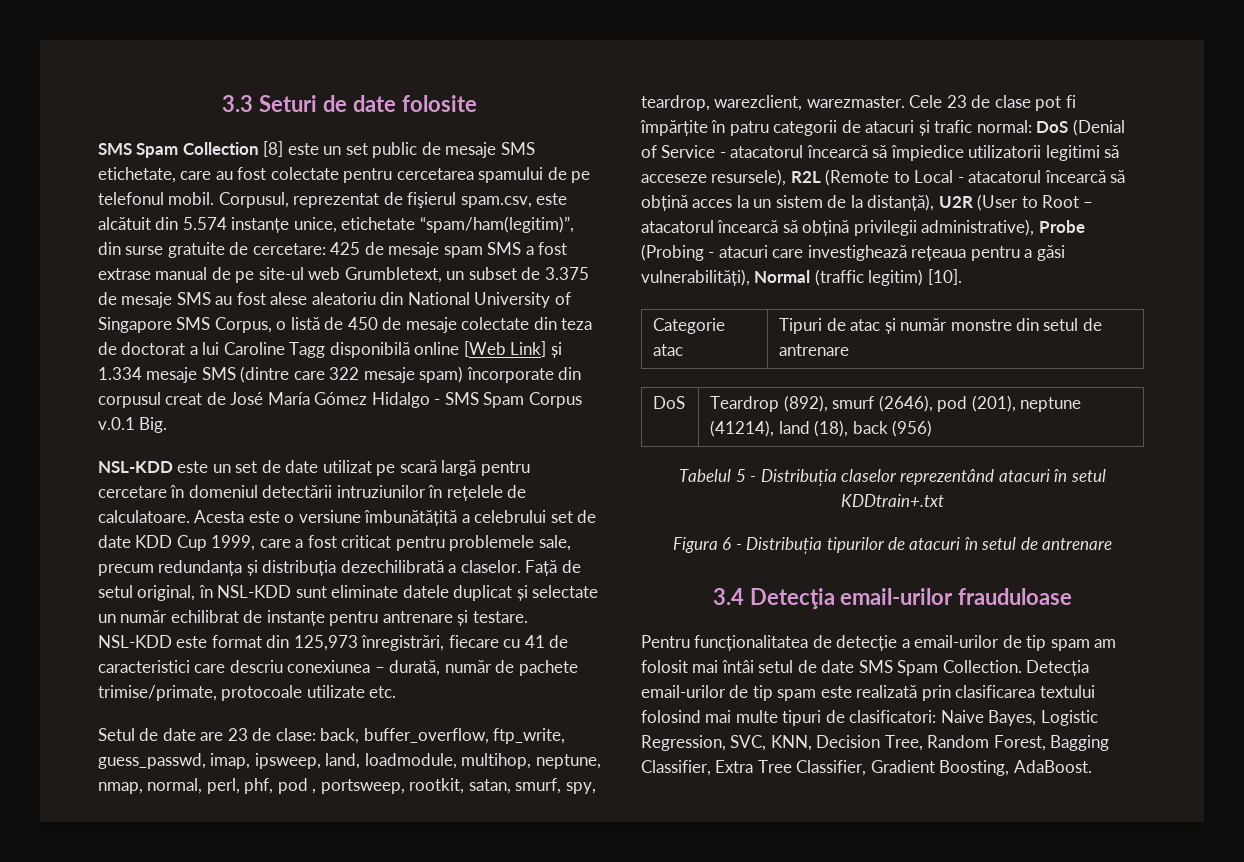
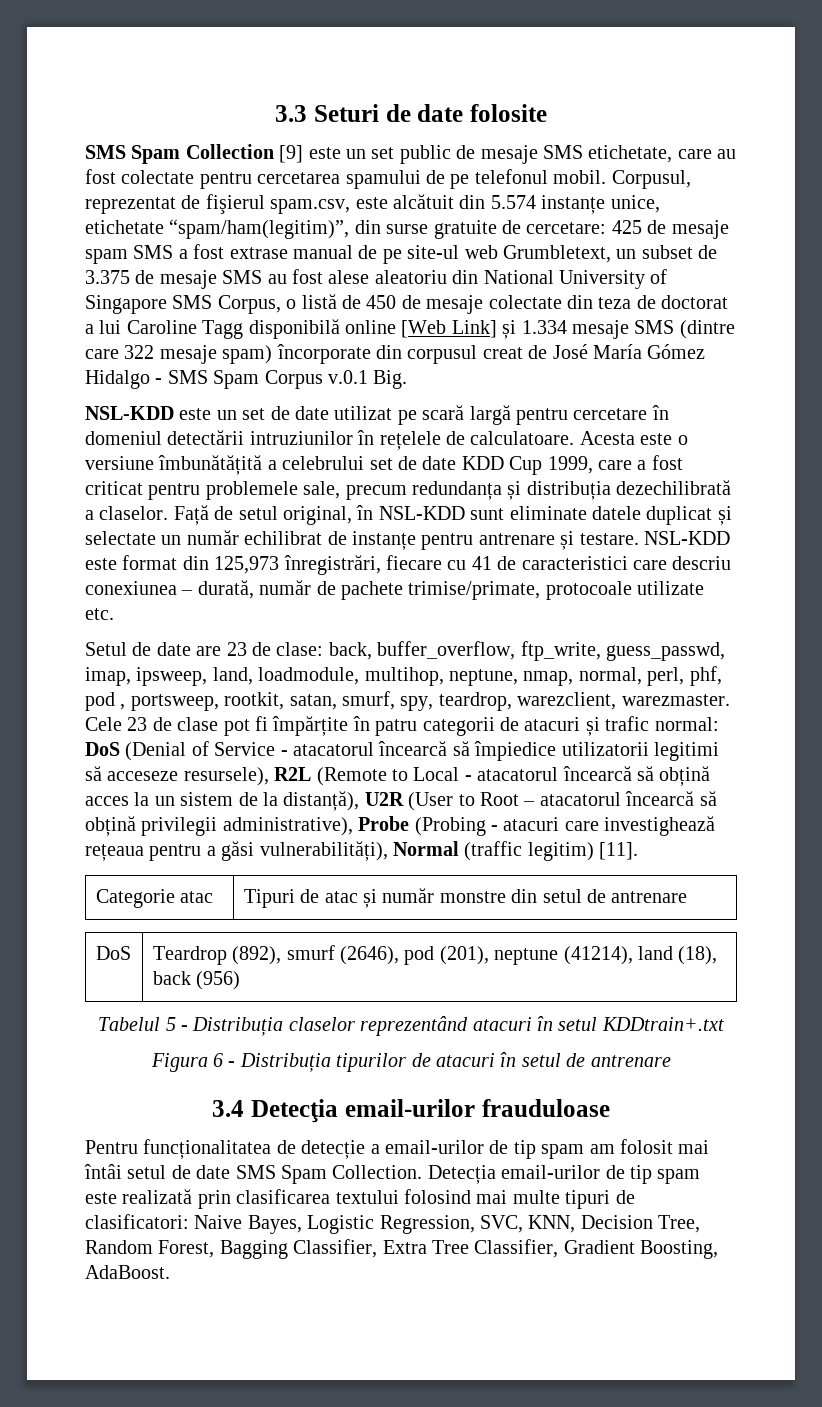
[263,141,284,157] [8] -> [279,145,304,163] [9]
[927,269,962,285] [10]. -> [599,842,639,860] [11].

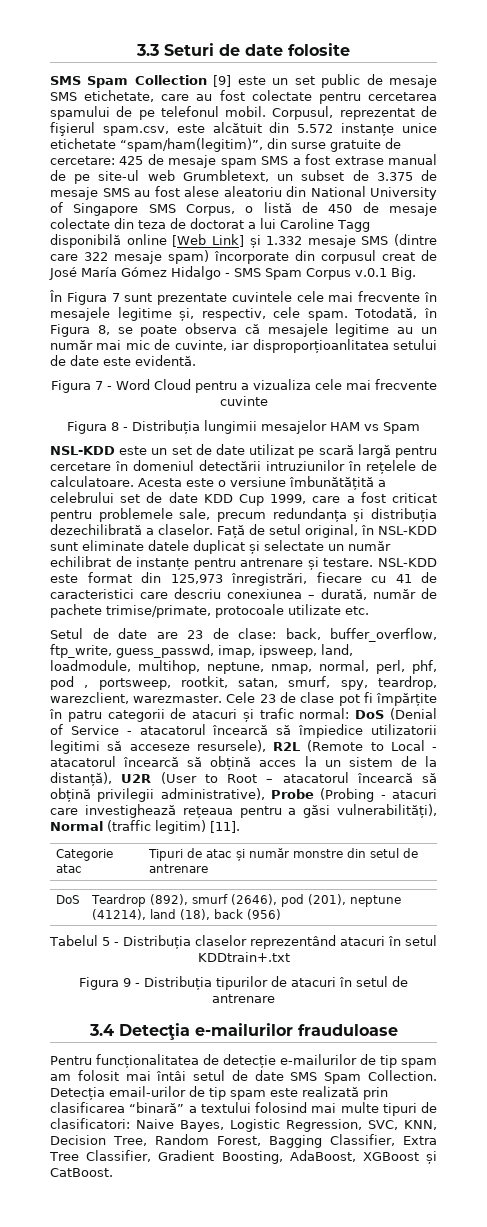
[490,195,660,214] 5.574 instanțe unice, -> [297,123,437,136] 5.572 instanțe unice
[521,320,567,334] 1.334 -> [266,236,303,245] 1.332
(408, 379) none -> [49,290,437,305] [50,307,437,321] [50,323,437,337] [50,339,437,353] [50,355,196,366] [50,379,437,393] [219,396,268,406] [67,420,420,434] // În Figura 7 sunt prezentate cuvintele cele mai frecvente în mesajele legitime și, respectiv, cele spam. Totodată, în Figura 8, se poate observa că mesajele legitime au un număr mai mic de cuvinte, iar disproporțioanlitatea setului de date este evidentă. // Figura 7 - Word Cloud pentru a vizualiza cele mai frecvente cuvinte // Figura 8 - Distribuția lungimii mesajelor HAM vs Spam
[212,1053,223,1067] 6 -> [123,978,131,987] 9
[344,1099,475,1117] email-urilor -> [194,1023,293,1036] e-mailurilor
[370,1140,484,1154] a email-urilor -> [280,1054,357,1065] e-mailurilor
(331, 1196) none -> [129,1102,197,1113] “binară” a
[85,1265,170,1279] AdaBoost. -> [289,1150,437,1164] [50,1168,113,1177] AdaBoost, XGBoost și CatBoost.

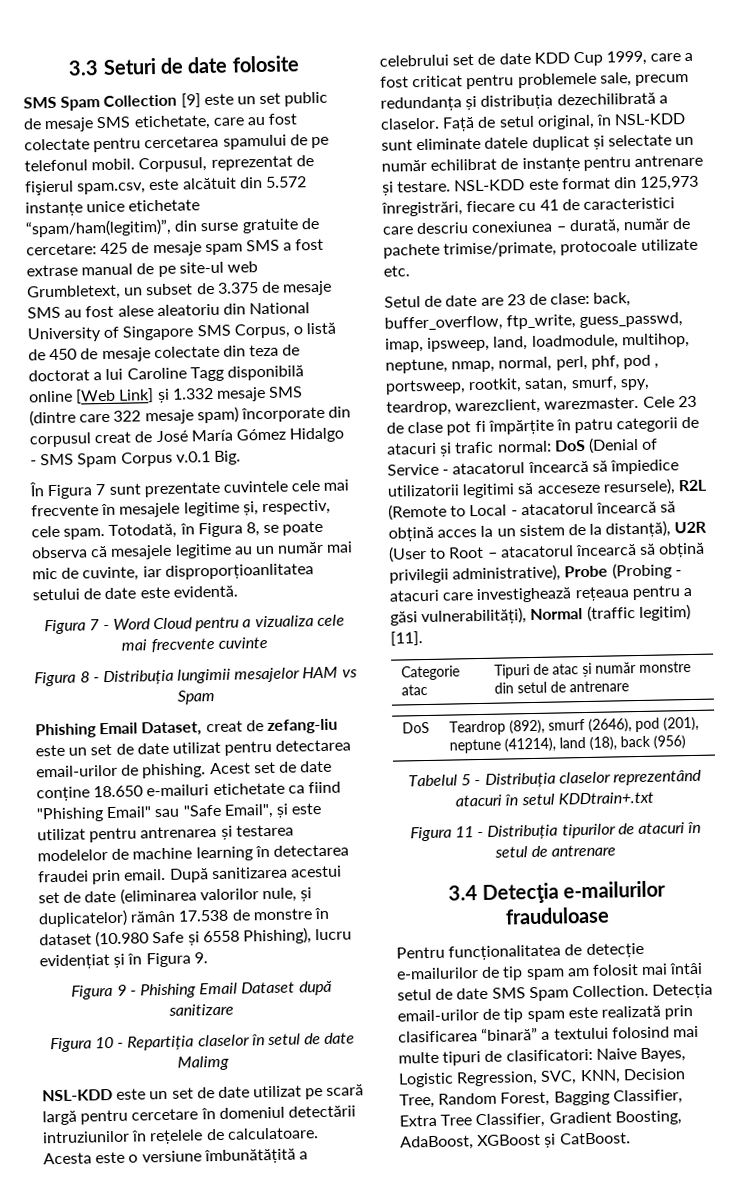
(420, 428) none -> [35,718,338,739] [35,739,352,757] [36,760,333,779] [36,781,341,802] [36,802,323,823] [37,824,294,843] [37,844,349,862] [38,865,342,885] [38,887,313,905] [38,907,329,928] [39,927,353,948] [39,952,208,970] [71,980,332,1000] [168,1003,234,1016] [49,1032,356,1053] [176,1055,229,1071] // Phishing Email Dataset, creat de zefang-liu este un set de date utilizat pentru detectarea email-urilor de phishing. Acest set de date conține 18.650 e-mailuri etichetate ca fiind "Phishing Email" sau "Safe Email", și este utilizat pentru antrenarea și testarea modelelor de machine learning în detectarea fraudei prin email. După sanitizarea acestui set de date (eliminarea valorilor nule, și duplicatelor) rămân 17.538 de monstre în dataset (10.980 Safe și 6558 Phishing), lucru evidențiat și în Figura 9. // Figura 9 - Phishing Email Dataset după sanitizare // Figura 10 - Repartiția claselor în setul de date Malimg
[123,978,131,987] 9 -> [455,826,475,838] 11

